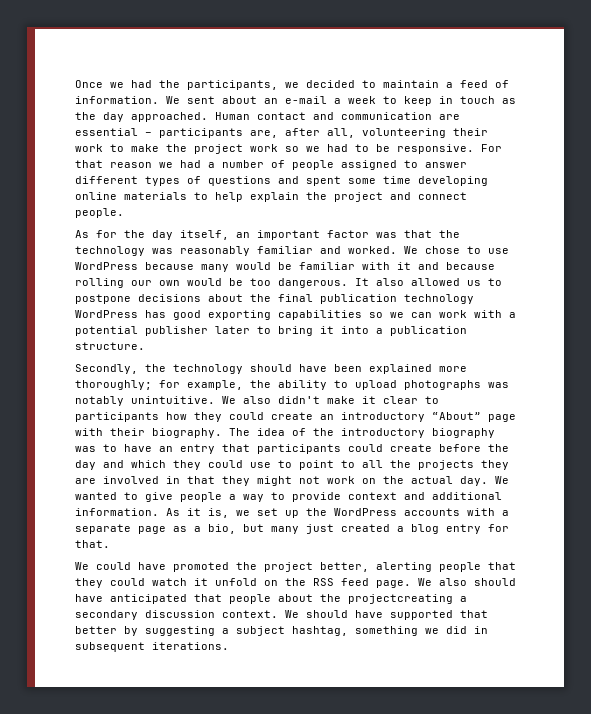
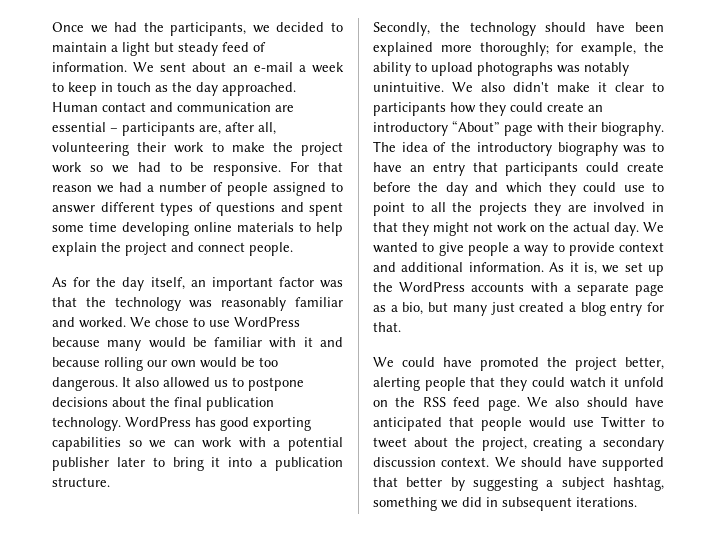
(453, 85) none -> [122,42,218,56] light but steady
[404,294,474,304] technology -> [52,417,121,431] technology.
[278,594,453,604] about the projectcreating -> [529,416,664,428] [373,437,583,451] would use Twitter to tweet about the project, creating

